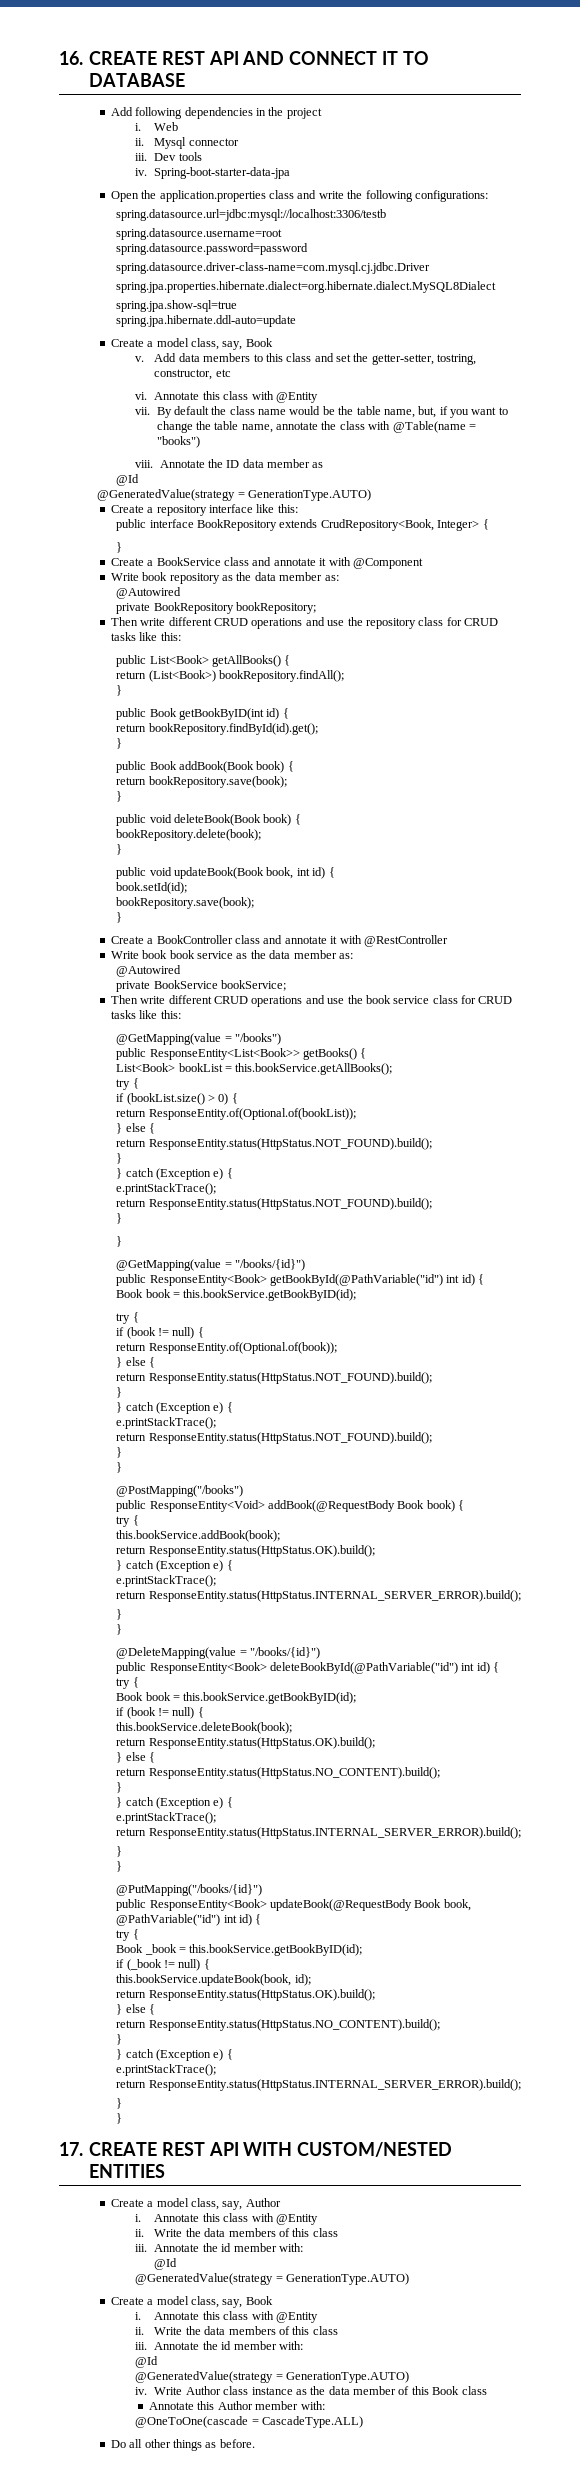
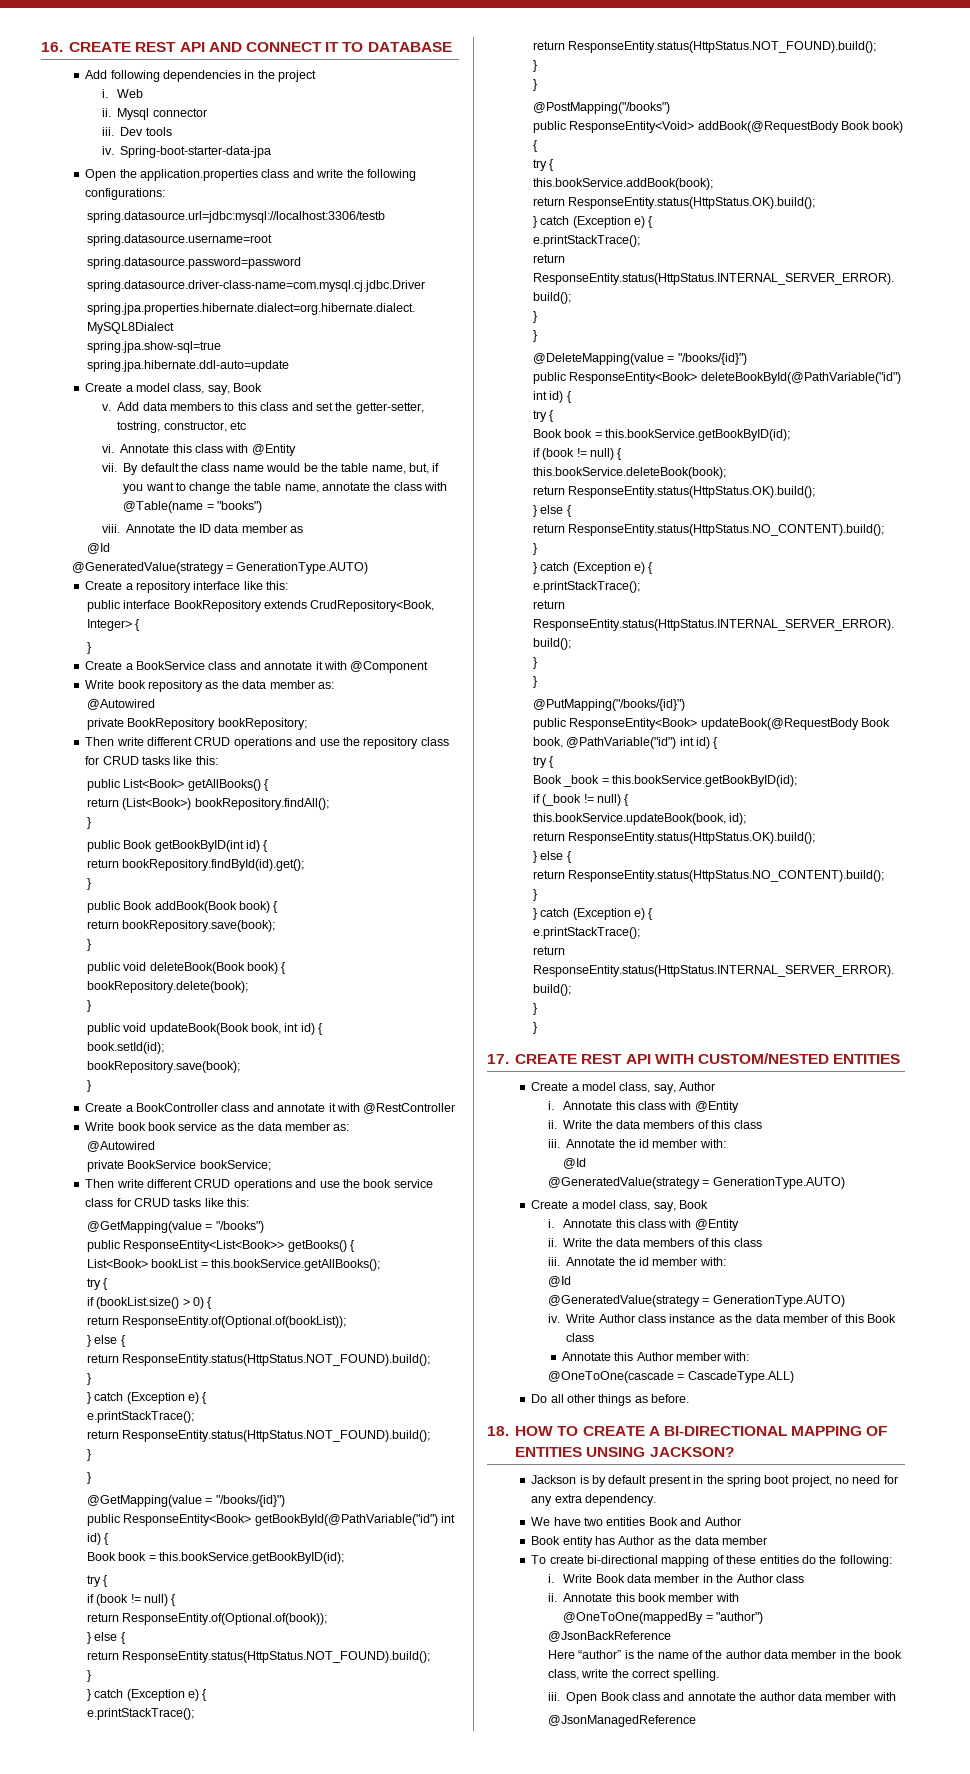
(255, 2443) none -> [487,1426,888,1436] [515,1447,734,1457] [531,1475,898,1487] [531,1494,657,1506] [531,1517,741,1526] [531,1536,767,1548] [531,1555,892,1567] [548,1574,804,1583] [548,1593,739,1602] [563,1612,764,1624] [548,1631,672,1642] [548,1650,902,1659] [548,1669,719,1681] [548,1692,896,1704] [548,1715,697,1727] // 18. HOW TO CREATE A BI-DIRECTIONAL MAPPING OF ENTITIES UNSING JACKSON? // Jackson is by default present in the spring boot project, no need for any extra dependency. // We have two entities Book and Author // Book entity has Author as the data member // To create bi-directional mapping of these entities do the following: // i. Write Book data member in the Author class // ii. Annotate this book member with // @OneToOne(mappedBy = "author") // @JsonBackReference // Here “author” is the name of the author data member in the book class, write the correct spelling. // iii. Open Book class and annotate the author data member with // @JsonManagedReference

